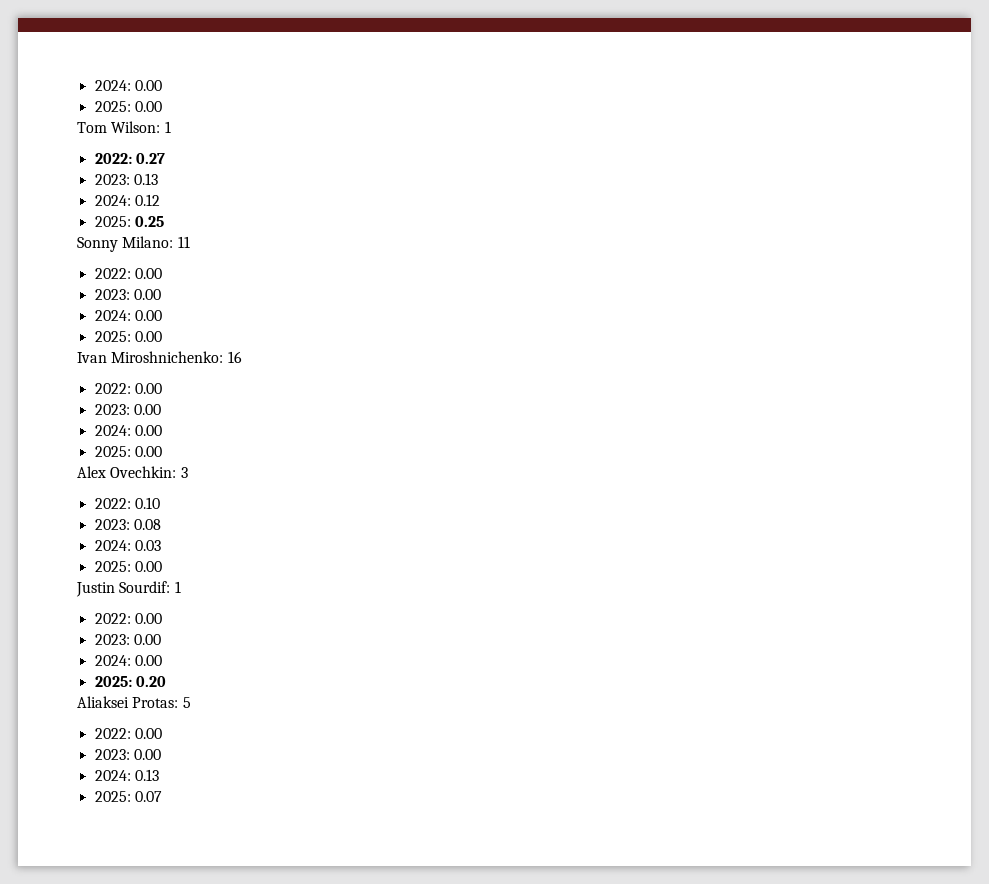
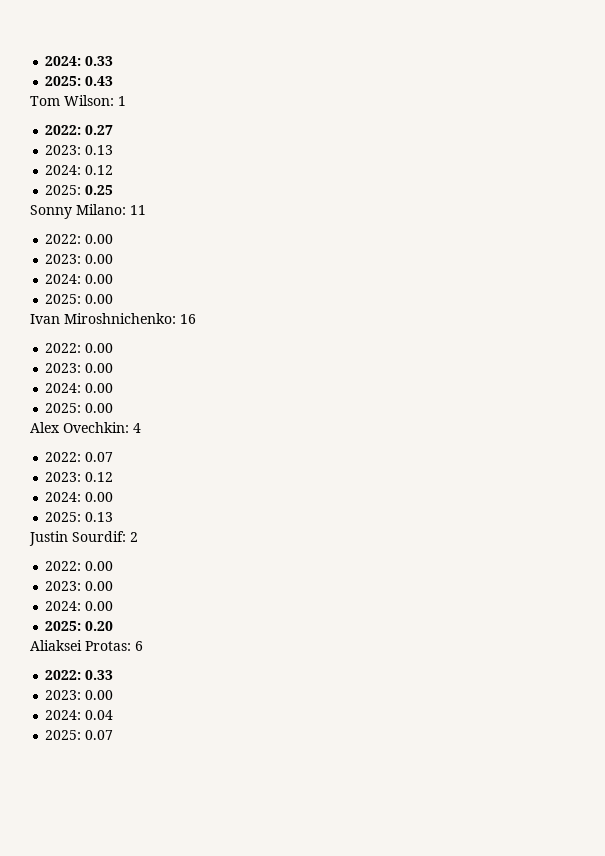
[94,80,162,91] [94,101,162,112] 2024: 0.00 // 2025: 0.00 -> [45,56,114,66] [45,76,114,86] 2024: 0.33 // 2025: 0.43
[180,467,188,478] [94,497,160,509] [94,519,161,530] [94,540,161,551] [94,561,162,572] 3 // 2022: 0.10 // 2023: 0.08 // 2024: 0.03 // 2025: 0.00 -> [133,423,141,433] [45,452,114,462] [45,472,114,482] [45,492,114,502] [45,512,114,522] 4 // 2022: 0.07 // 2023: 0.12 // 2024: 0.00 // 2025: 0.13
[174,581,181,593] 1 -> [130,532,138,542] 2
[182,697,191,708] [94,728,162,739] [94,749,161,760] [94,769,159,781] 5 // 2022: 0.00 // 2023: 0.00 // 2024: 0.13 -> [135,641,143,651] [45,670,114,680] [45,690,114,700] [45,710,114,720] 6 // 2022: 0.33 // 2023: 0.00 // 2024: 0.04

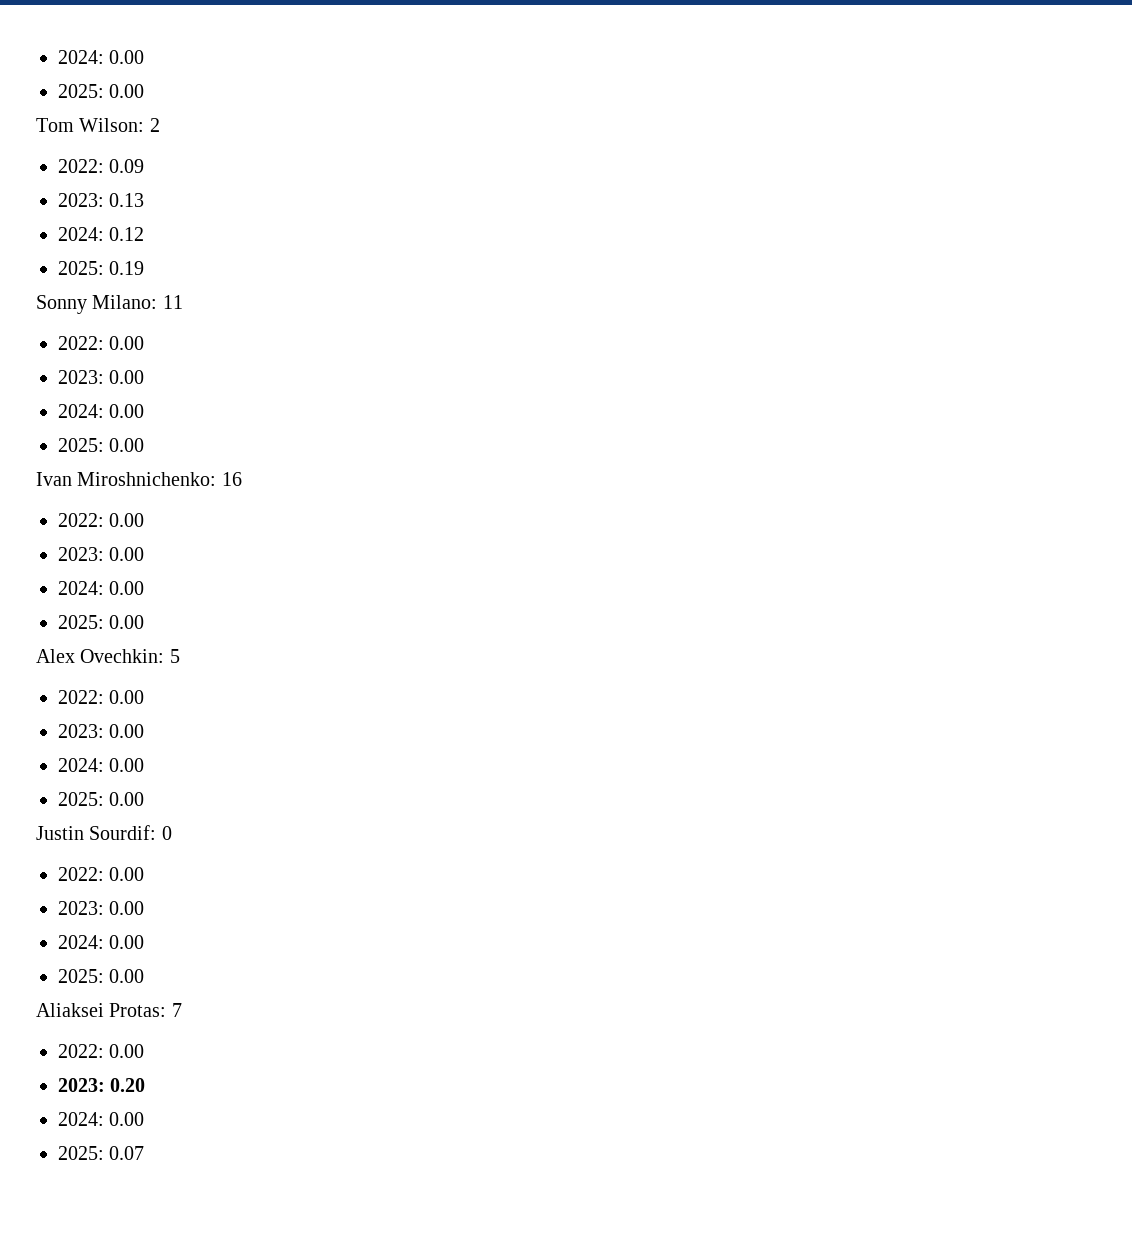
[45,56,114,66] [45,76,114,86] 2024: 0.33 // 2025: 0.43 -> [58,50,145,64] [58,84,145,98] 2024: 0.00 // 2025: 0.00
[118,96,126,106] [45,125,114,135] 1 // 2022: 0.27 -> [149,118,160,132] [58,159,145,173] 2 // 2022: 0.09
[85,185,114,195] 0.25 -> [109,261,145,275] 0.19
[133,423,141,433] [45,452,114,462] [45,472,114,482] [45,492,114,502] [45,512,114,522] [29,531,138,546] [45,561,114,571] [45,581,114,591] [45,601,114,611] [45,621,114,631] [30,640,143,651] [45,670,114,680] [45,690,114,700] [45,710,114,720] 4 // 2022: 0.07 // 2023: 0.12 // 2024: 0.00 // 2025: 0.13 // Justin Sourdif: 2 // 2022: 0.00 // 2023: 0.00 // 2024: 0.00 // 2025: 0.20 // Aliaksei Protas: 6 // 2022: 0.33 // 2023: 0.00 // 2024: 0.04 -> [169,649,180,663] [58,690,145,704] [58,724,145,738] [58,758,145,772] [58,792,145,806] [36,825,172,840] [58,867,145,881] [58,901,145,915] [58,935,145,949] [58,969,145,983] [36,1003,182,1017] [58,1044,145,1058] [58,1078,146,1092] [58,1112,145,1126] 5 // 2022: 0.00 // 2023: 0.00 // 2024: 0.00 // 2025: 0.00 // Justin Sourdif: 0 // 2022: 0.00 // 2023: 0.00 // 2024: 0.00 // 2025: 0.00 // Aliaksei Protas: 7 // 2022: 0.00 // 2023: 0.20 // 2024: 0.00

